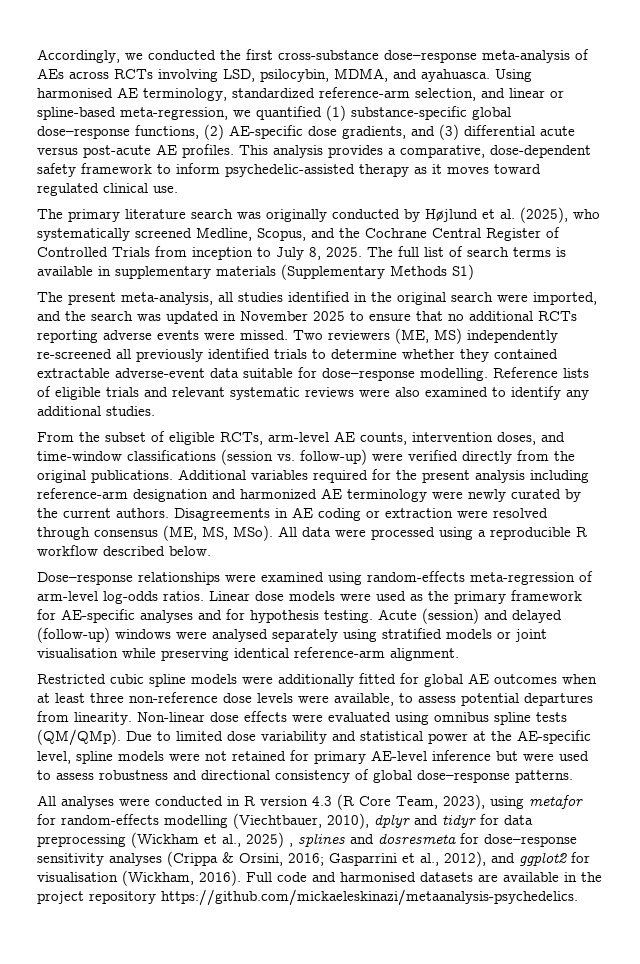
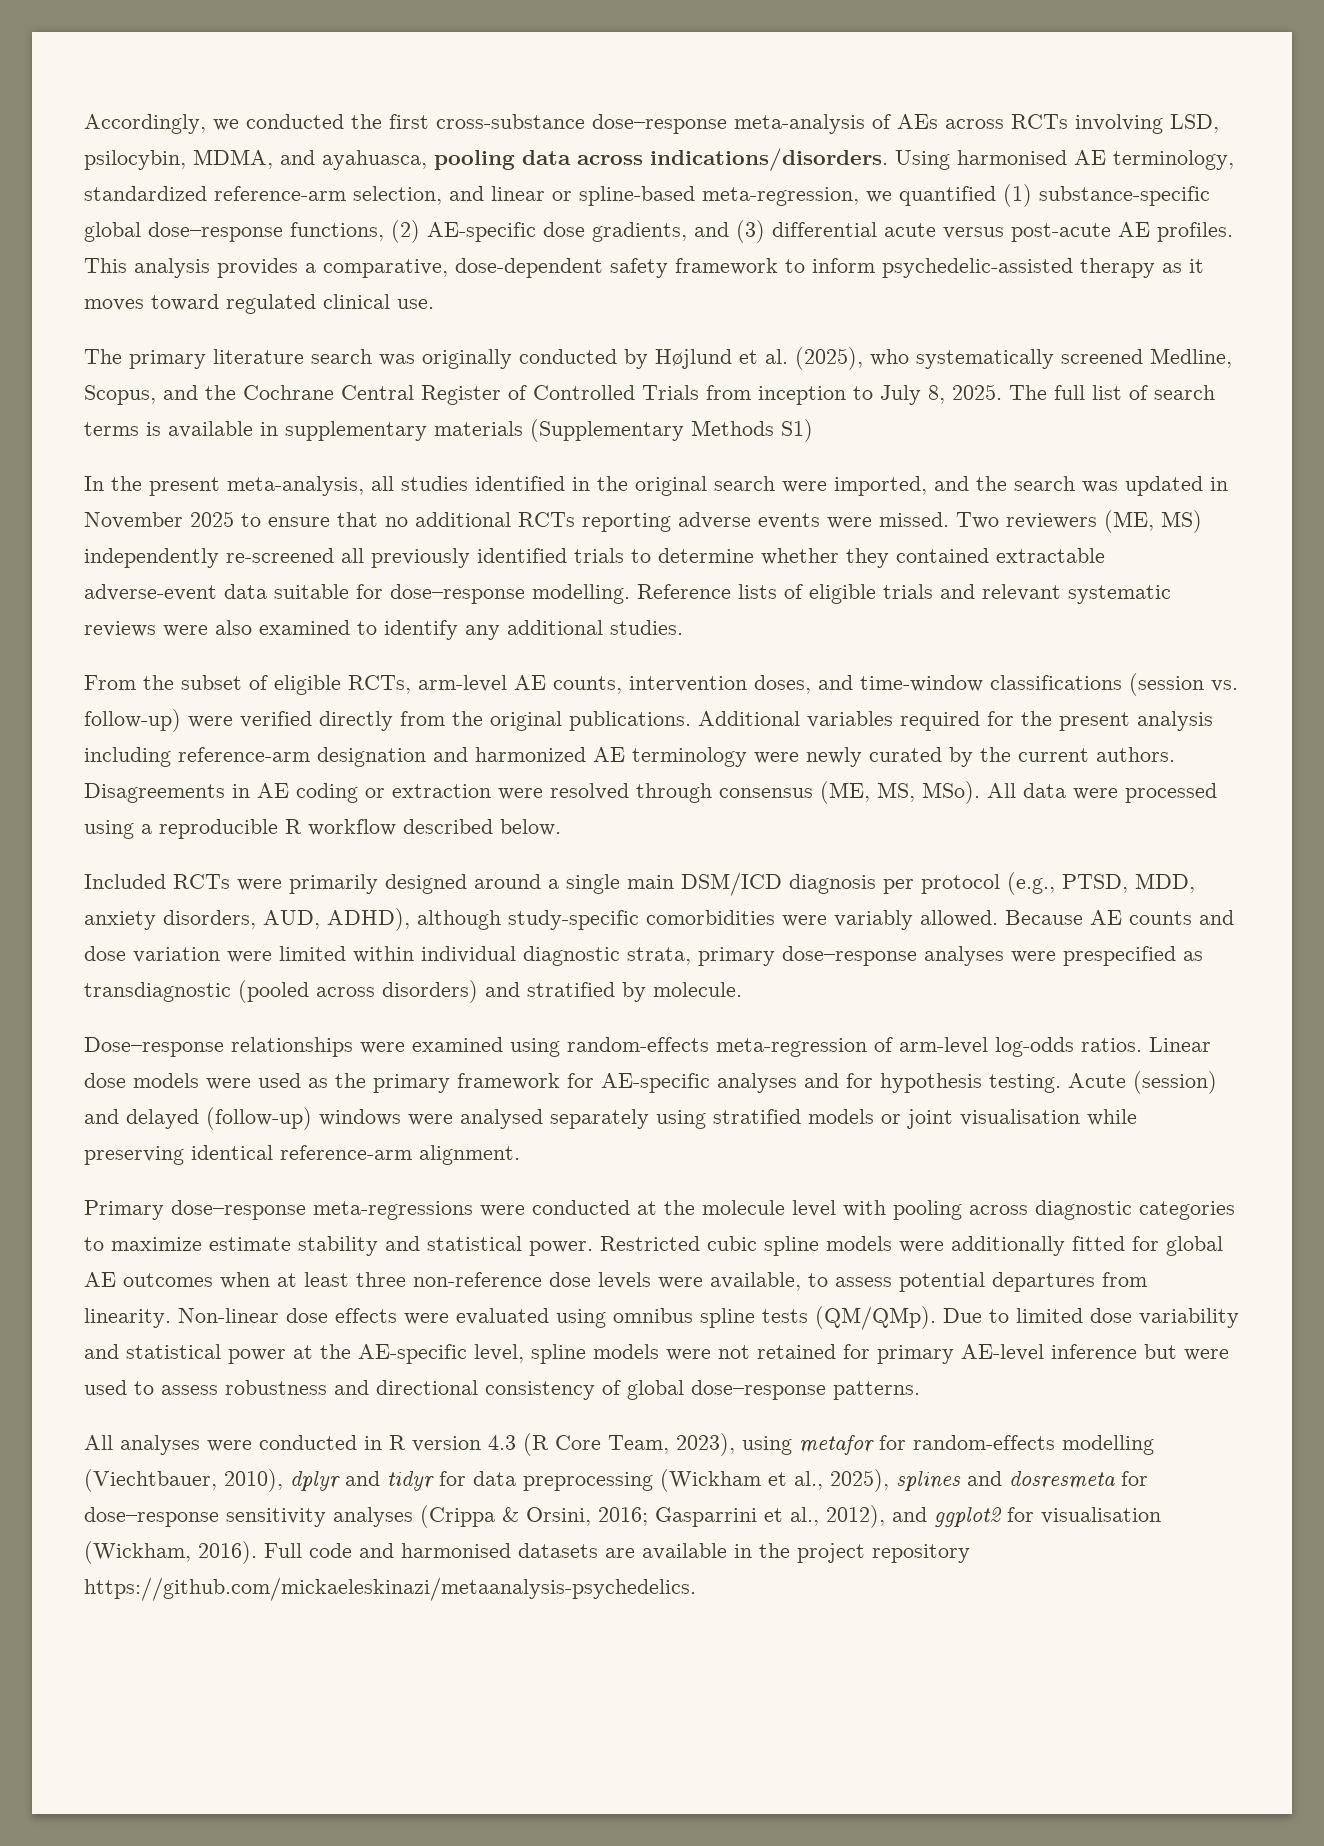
[421,69,490,82] ayahuasca. -> [322,148,888,171] ayahuasca, pooling data across indications/disorders.
[37,292,63,302] The -> [84,476,142,491] In the
(211, 551) none -> [84,872,1195,896] [84,908,1234,931] [84,946,1203,966] [84,980,742,1003] // Included RCTs were primarily designed around a single main DSM/ICD diagnosis per protocol (e.g., PTSD, MDD, anxiety disorders, AUD, ADHD), although study-specific comorbidities were variably allowed. Because AE counts and dose variation were limited within individual diagnostic strata, primary dose–response analyses were prespecified as transdiagnostic (pooled across disorders) and stratified by molecule.
(459, 654) none -> [84,1200,1235,1220] [84,1236,593,1256] Primary dose–response meta-regressions were conducted at the molecule level with pooling across diagnostic categories to maximize estimate stability and statistical power.
[246,832,293,848] 2025) , -> [830,1469,889,1492] 2025),

